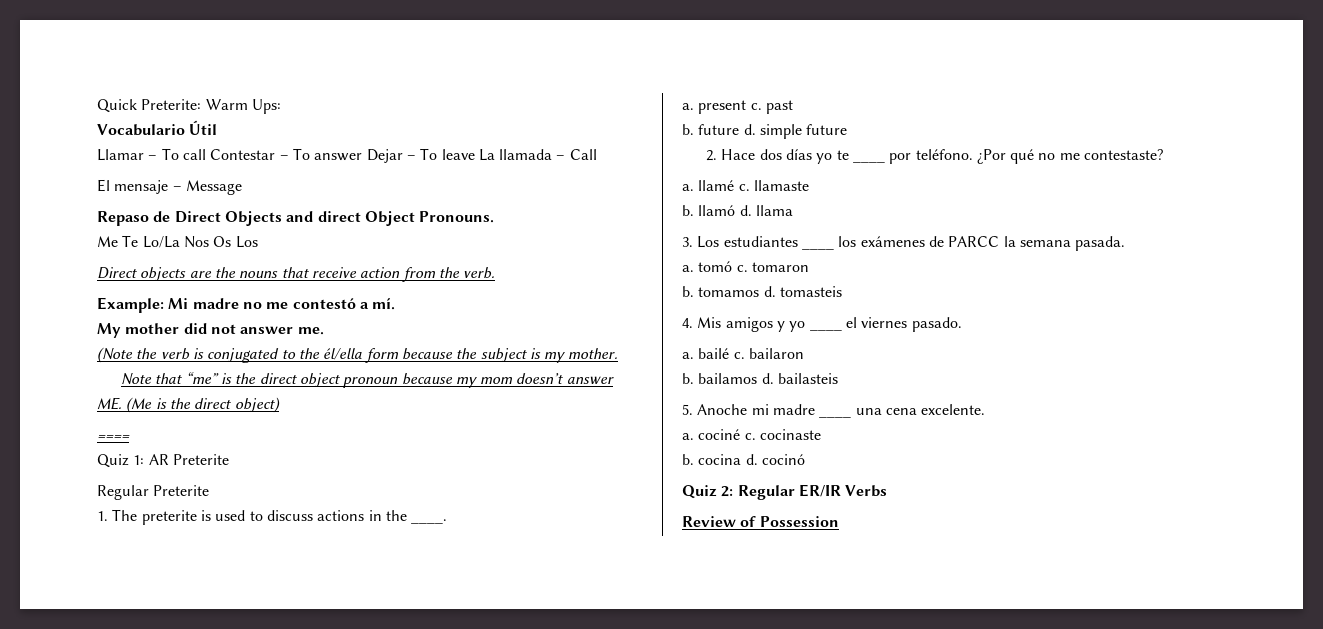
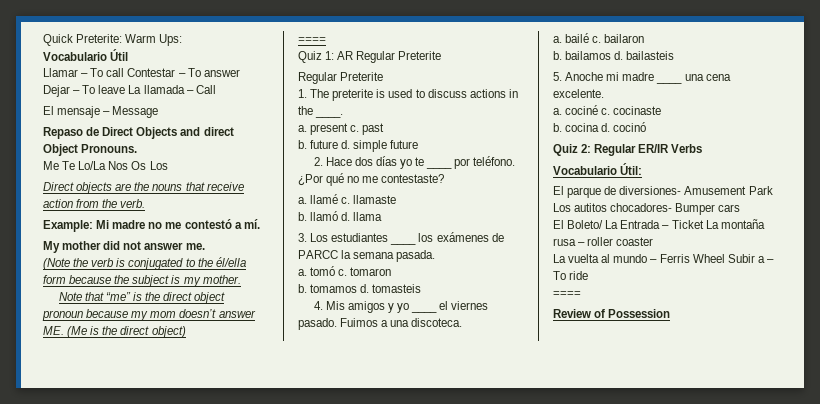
(169, 459) none -> [356,51,396,63] Regular
(962, 324) none -> [340,318,463,327] Fuimos a una discoteca.
(888, 491) none -> [553,163,643,175] [553,186,773,198] [553,203,741,215] [553,219,765,229] [553,237,654,246] [553,254,774,263] [553,271,589,280] [553,291,581,297] // Vocabulario Útil: // El parque de diversiones- Amusement Park Los autitos chocadores- Bumper cars // El Boleto/ La Entrada – Ticket La montaña rusa – roller coaster // La vuelta al mundo – Ferris Wheel Subir a – To ride // ====

